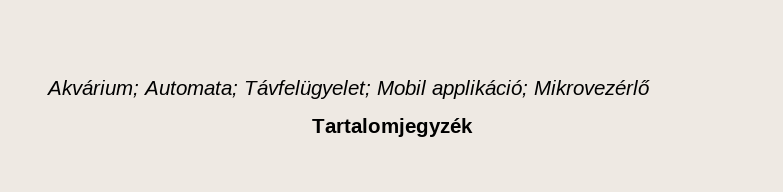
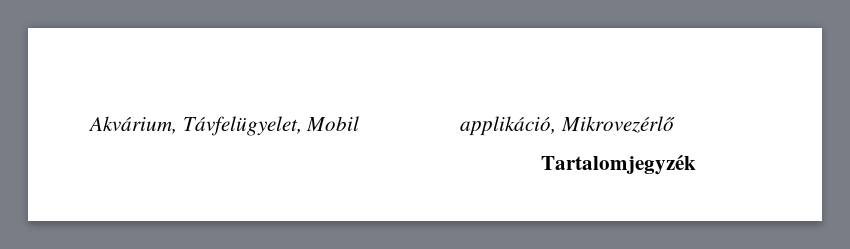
[46,80,528,99] Akvárium; Automata; Távfelügyelet; Mobil applikáció; -> [88,116,556,136] Akvárium, Távfelügyelet, Mobil applikáció,

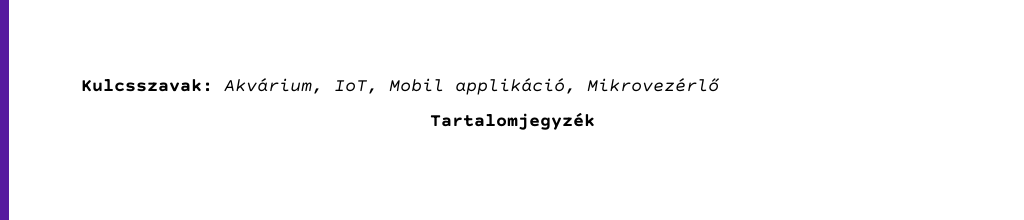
[88,116,302,136] Akvárium, Távfelügyelet, -> [81,78,378,94] Kulcsszavak: Akvárium, IoT,

